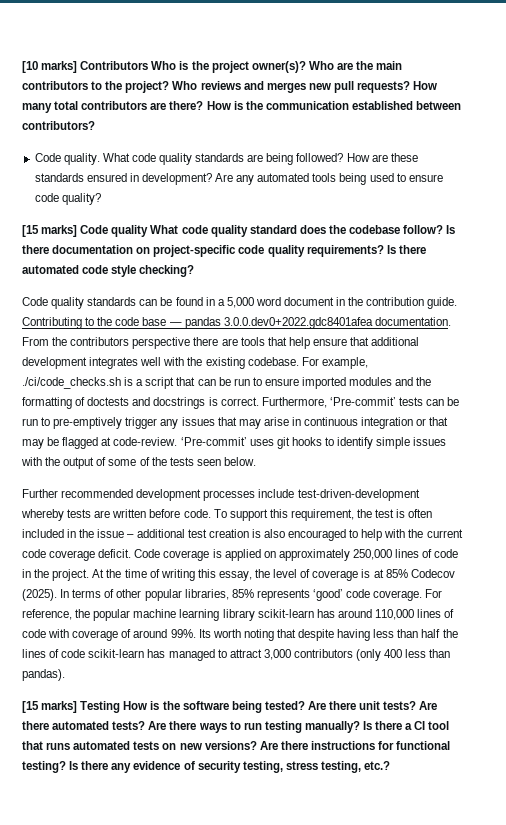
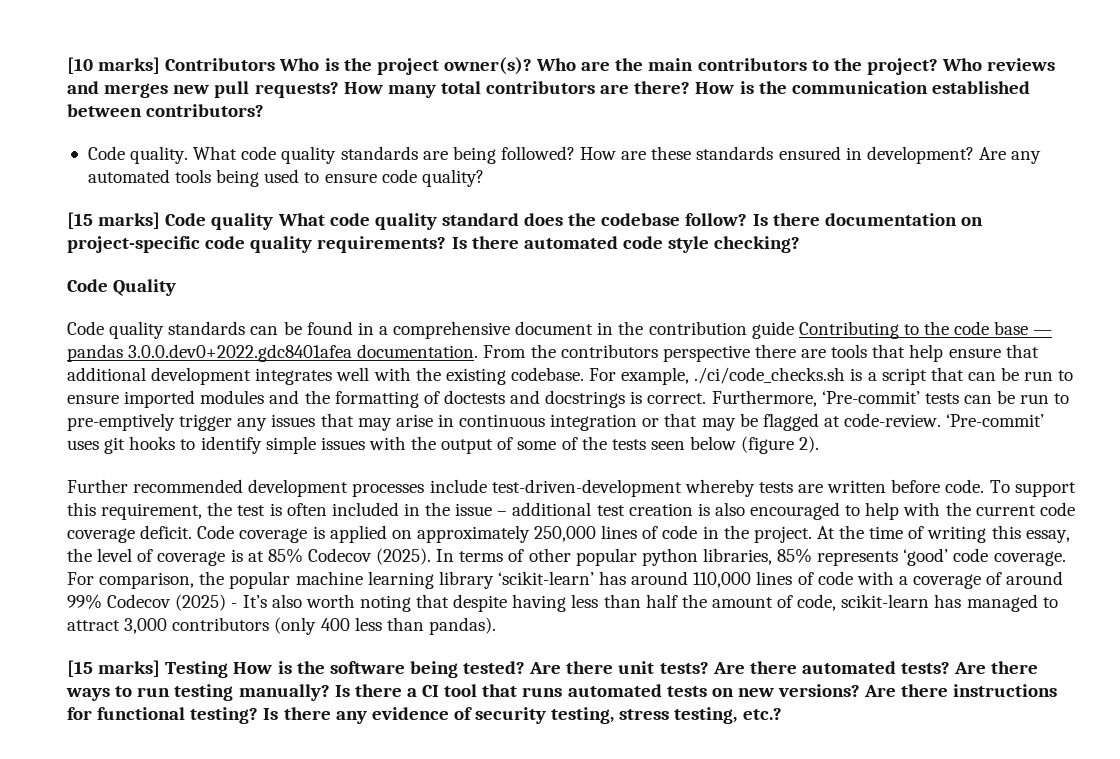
(195, 271) none -> [67,279,177,296] // Code Quality
[226,297,281,308] 5,000 word -> [393,321,511,339] comprehensive
[427,297,458,309] guide. -> [751,321,794,339] guide
[223,457,256,466] below. -> [690,436,820,454] below (figure 2).
(182, 595) none -> [641,548,698,566] python
[22,609,72,620] reference, -> [99,572,195,589] comparison,
[257,609,314,618] scikit-learn -> [497,571,594,585] ‘scikit-learn’
(70, 633) none -> [898,576,908,585] a
[170,629,211,638] 99%. Its -> [67,594,302,611] 99% Codecov (2025) - It’s also
[22,649,86,658] lines of code -> [711,594,837,611] amount of code,

